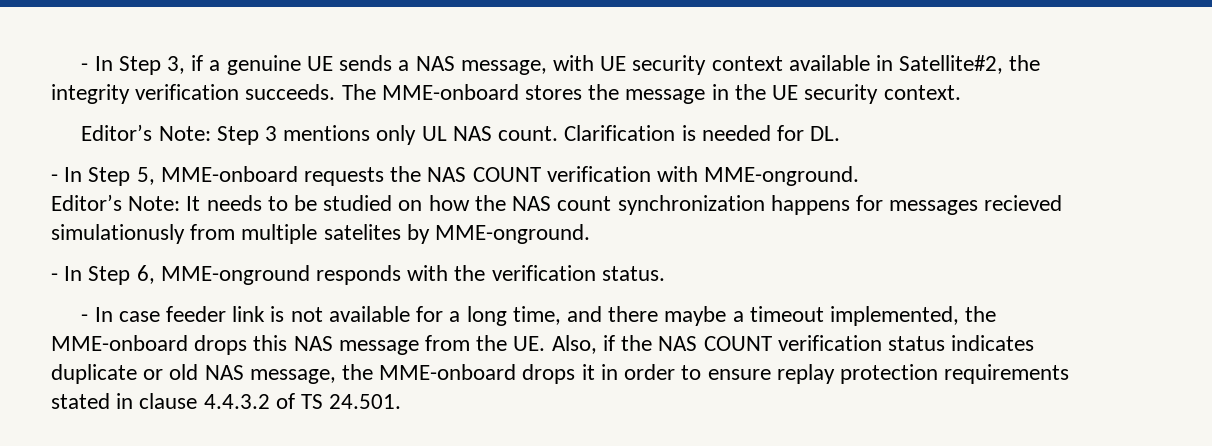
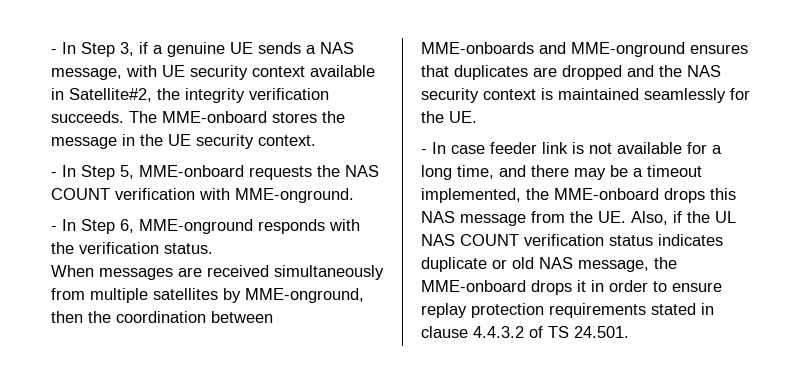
[81,124,841,145] // Editor’s Note: Step 3 mentions only UL NAS count. Clarification is needed for DL. -> (316, 140) none
[51,194,1063,215] [51,224,591,244] // Editor’s Note: It needs to be studied on how the NAS count synchronization happens for messages recieved simulationusly from multiple satelites by MME-onground. -> (354, 195) none
(665, 273) none -> [51,265,384,280] [51,288,364,303] [51,311,273,323] [421,42,748,57] [421,65,721,80] [421,88,750,103] [421,111,477,123] // When messages are received simultaneously from multiple satellites by MME-onground, then the coordination between MME-onboards and MME-onground ensures that duplicates are dropped and the NAS security context is maintained seamlessly for the UE.
[664,306,727,326] maybe -> [574,165,628,180] may be
(653, 343) none -> [715,211,736,223] UL

